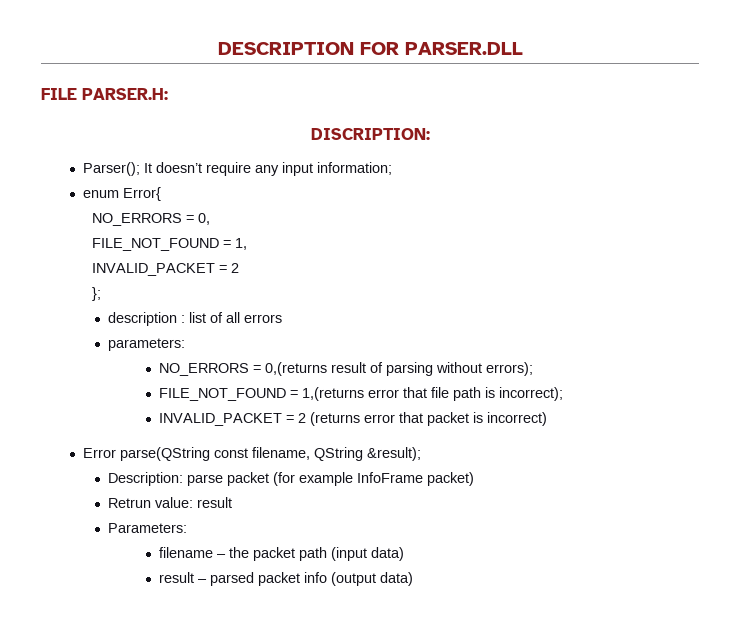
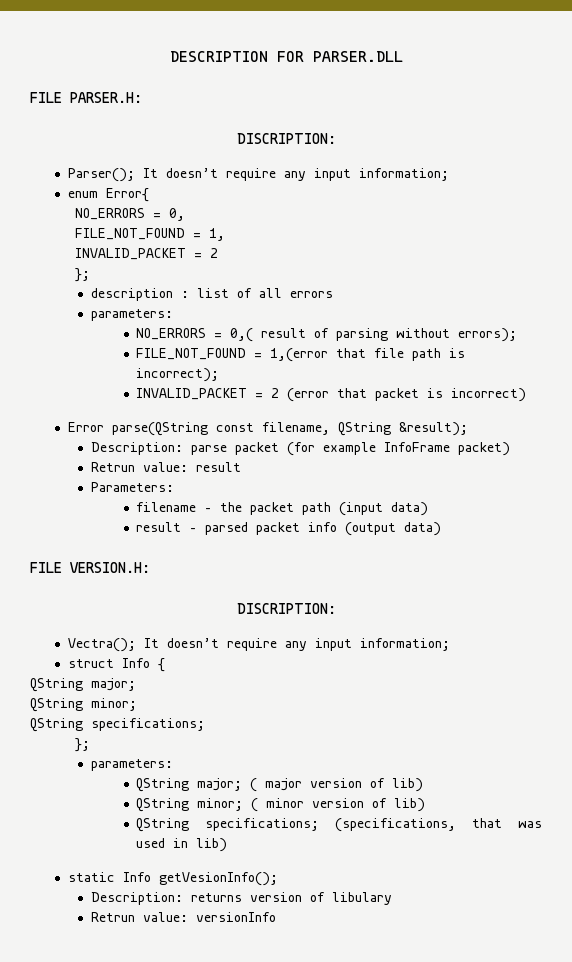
[265,362,328,376] 0,(returns -> [230,328,254,342] 0,(
[302,387,400,401] 1,(returns error -> [270,348,329,362] 1,(error
[310,412,396,426] (returns error -> [287,388,330,402] (error
(414, 579) none -> [30,562,150,573] [236,603,336,614] [68,638,451,652] [68,658,166,672] [30,678,136,692] [30,698,137,712] [30,718,205,732] [75,738,91,752] [90,759,173,771] [136,778,424,792] [136,798,426,812] [136,818,542,832] [136,838,228,852] [68,872,279,886] [90,892,392,905] [90,912,276,922] // FILE VERSION.H: // DISCRIPTION: // Vectra(); It doesn’t require any input information; // struct Info { // QString major; // QString minor; // QString specifications; // }; // parameters: // QString major; ( major version of lib) // QString minor; ( minor version of lib) // QString specifications; (specifications, that was used in lib) // static Info getVesionInfo(); // Description: returns version of libulary // Retrun value: versionInfo

